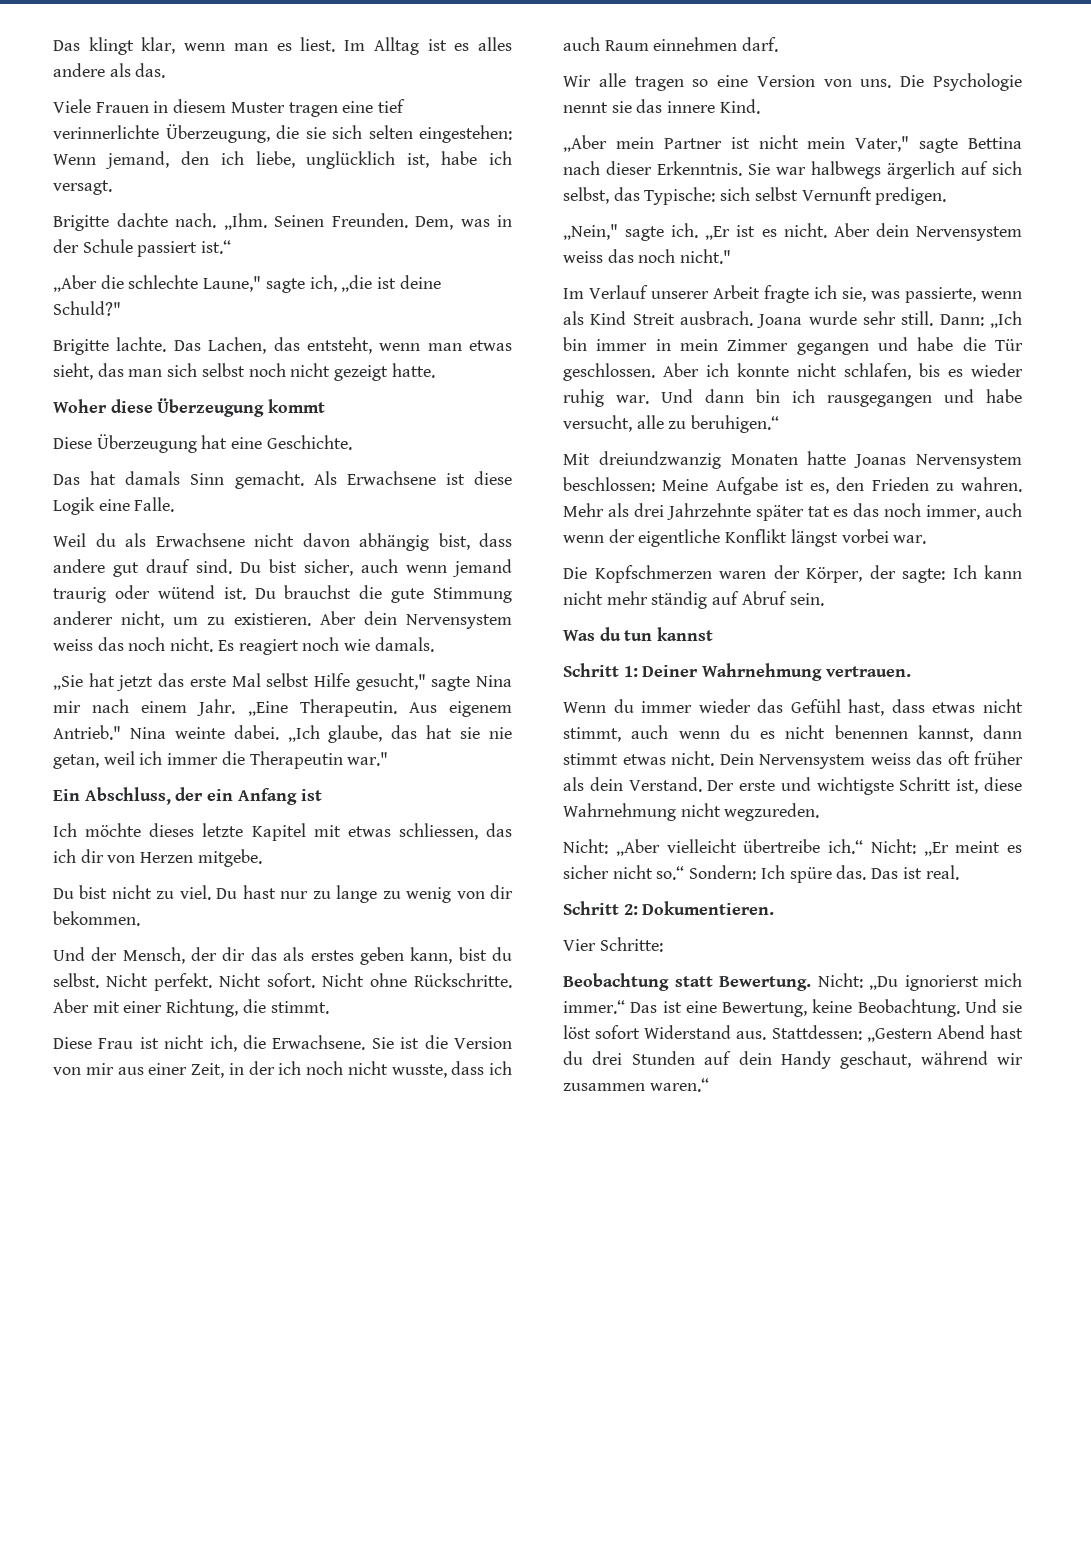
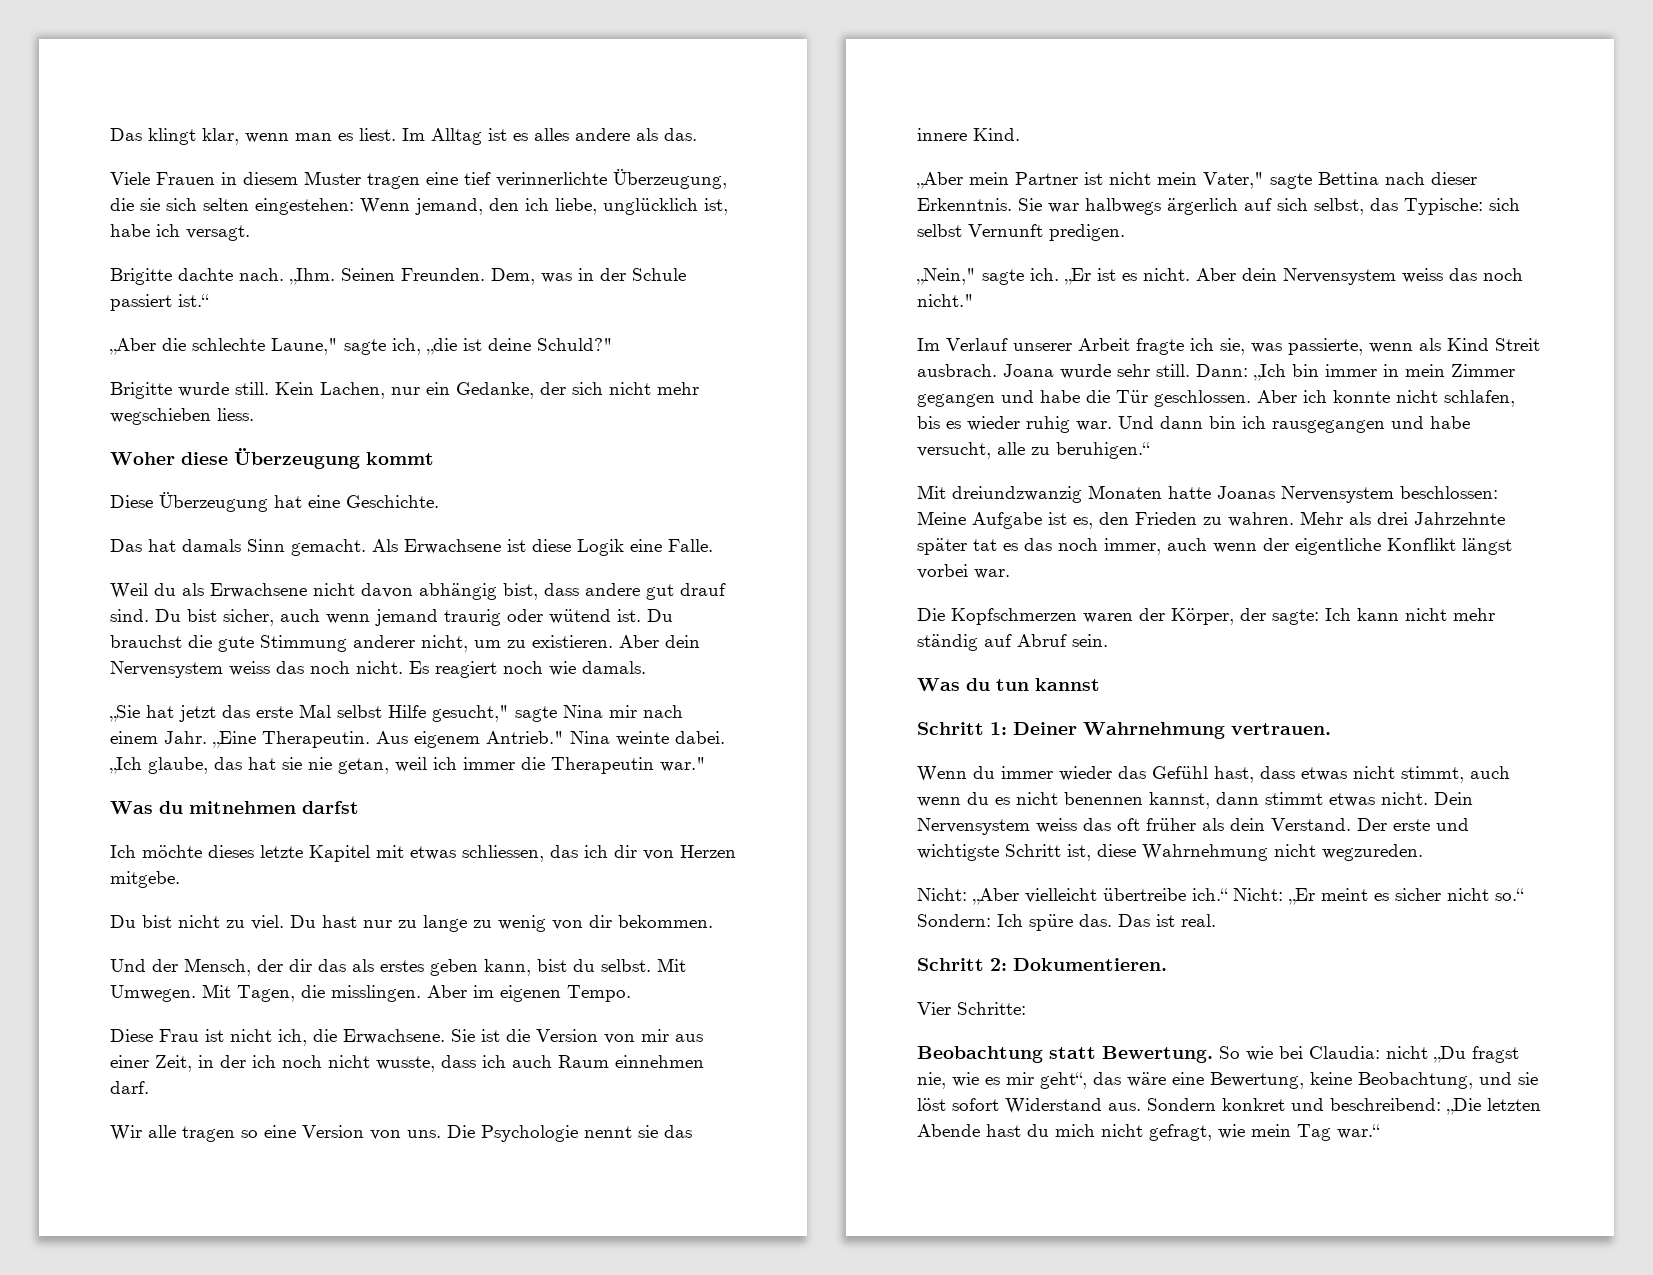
[116,337,512,354] [53,363,435,381] lachte. Das Lachen, das entsteht, wenn man etwas sieht, das man sich selbst noch nicht gezeigt hatte. -> [178,382,699,399] [110,408,254,425] wurde still. Kein Lachen, nur ein Gedanke, der sich nicht mehr wegschieben liess.
[53,787,322,805] Ein Abschluss, der ein Anfang ist -> [110,801,359,814] Was du mitnehmen darfst
[106,973,512,991] [53,999,329,1017] Nicht perfekt. Nicht sofort. Nicht ohne Rückschritte. Aber mit einer Richtung, die stimmt. -> [657,958,686,972] [110,984,631,1002] Mit Umwegen. Mit Tagen, die misslingen. Aber im eigenen Tempo.
[817,973,1022,991] [563,1000,682,1014] Nicht: „Du ignorierst mich immer.“ Das ist -> [1219,1046,1519,1063] [917,1072,1166,1089] So wie bei Claudia: nicht „Du fragst nie, wie es mir geht“, das wäre
[857,999,997,1017] Beobachtung. Und -> [1358,1072,1512,1089] Beobachtung, und
[771,1025,1023,1042] [563,1051,1023,1069] [563,1078,709,1092] Stattdessen: „Gestern Abend hast du drei Stunden auf dein Handy geschaut, während wir zusammen waren.“ -> [1147,1098,1541,1115] [917,1124,1380,1141] Sondern konkret und beschreibend: „Die letzten Abende hast du mich nicht gefragt, wie mein Tag war.“

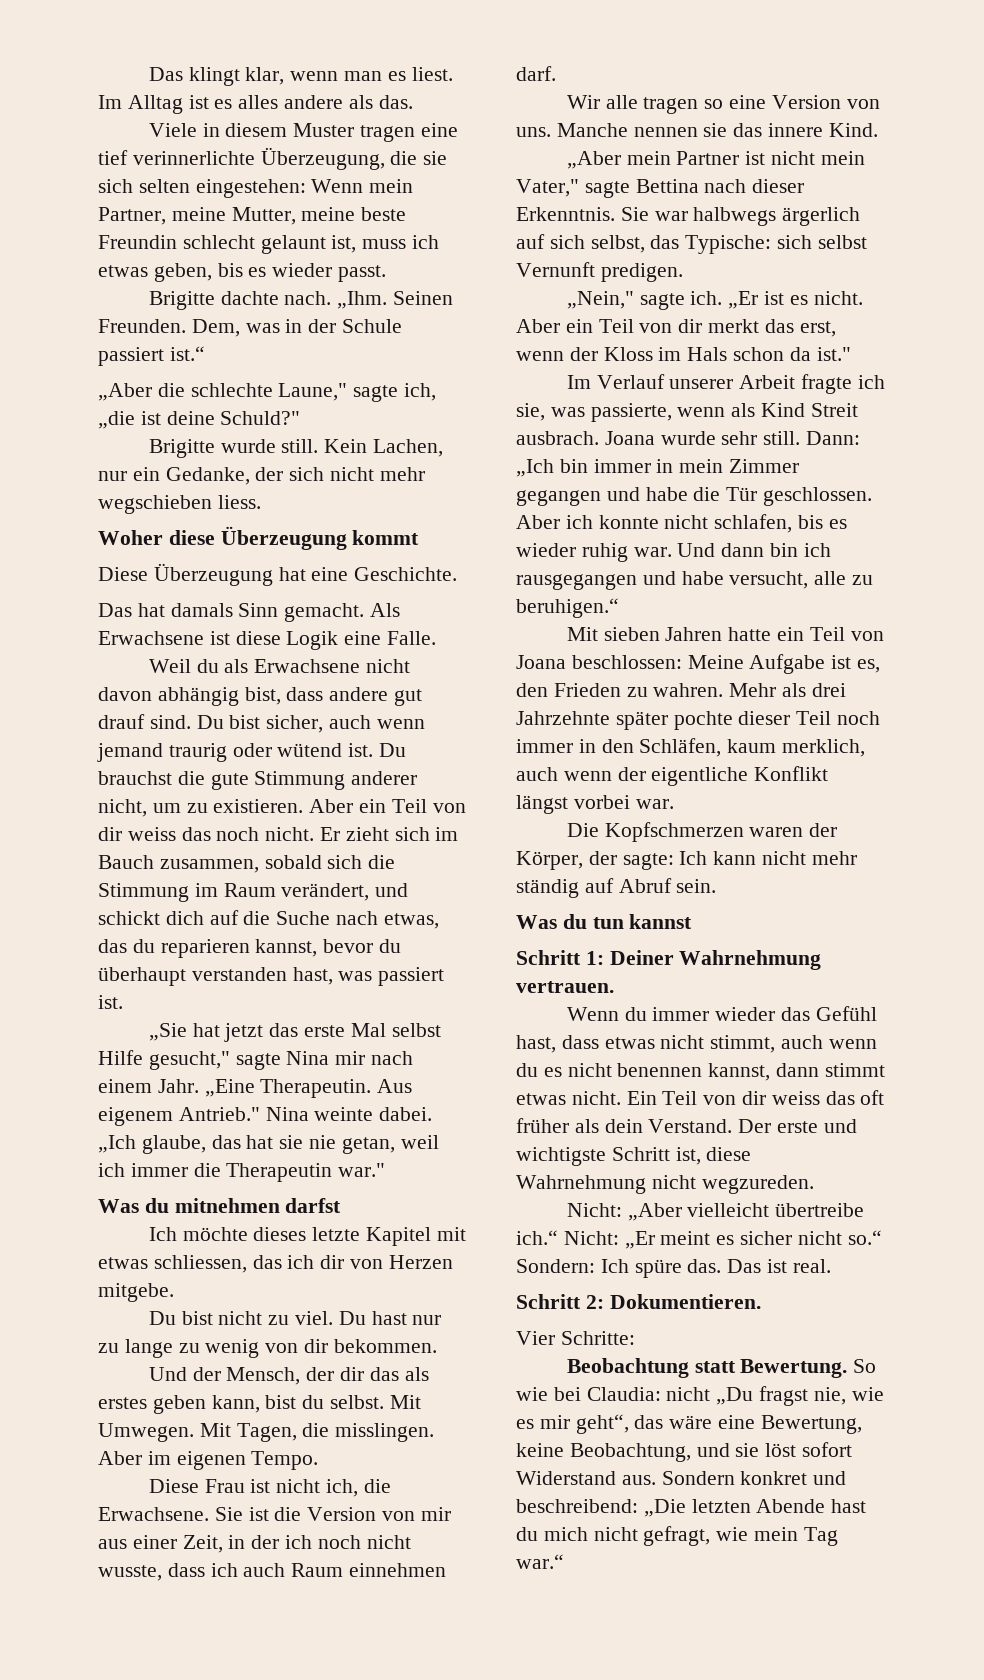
[156,172,215,185] Frauen -> (197, 130) none
[415,198,728,215] [110,224,250,241] jemand, den ich liebe, unglücklich ist, habe ich versagt. -> [369,179,414,193] [98,207,407,225] [98,235,440,254] [98,263,387,282] mein Partner, meine Mutter, meine beste Freundin schlecht gelaunt ist, muss ich etwas geben, bis es wieder passt.
[665,635,700,648] [110,661,646,678] dein Nervensystem weiss das noch nicht. Es reagiert noch wie damals. -> [359,799,466,813] [98,827,459,841] [98,855,396,873] [98,883,409,902] [98,910,439,929] [98,939,402,958] [98,967,445,986] [98,995,123,1009] ein Teil von dir weiss das noch nicht. Er zieht sich im Bauch zusammen, sobald sich die Stimmung im Raum verändert, und schickt dich auf die Suche nach etwas, das du reparieren kannst, bevor du überhaupt verstanden hast, was passiert ist.
[447,1125,632,1142] Die Psychologie nennt -> [556,123,698,137] Manche nennen
[1242,268,1523,285] [917,294,974,307] dein Nervensystem weiss das noch nicht." -> [565,319,836,337] [516,347,851,361] ein Teil von dir merkt das erst, wenn der Kloss im Hals schon da ist."
[952,485,1394,503] dreiundzwanzig Monaten hatte Joanas Nervensystem -> [603,627,884,641] [516,655,566,669] sieben Jahren hatte ein Teil von Joana
[973,538,1161,555] tat es das noch immer, -> [673,711,881,730] [516,738,866,757] pochte dieser Teil noch immer in den Schläfen, kaum merklich,
[1434,792,1473,805] [917,818,1030,835] Dein Nervensystem -> [626,1091,767,1105] Ein Teil von dir

